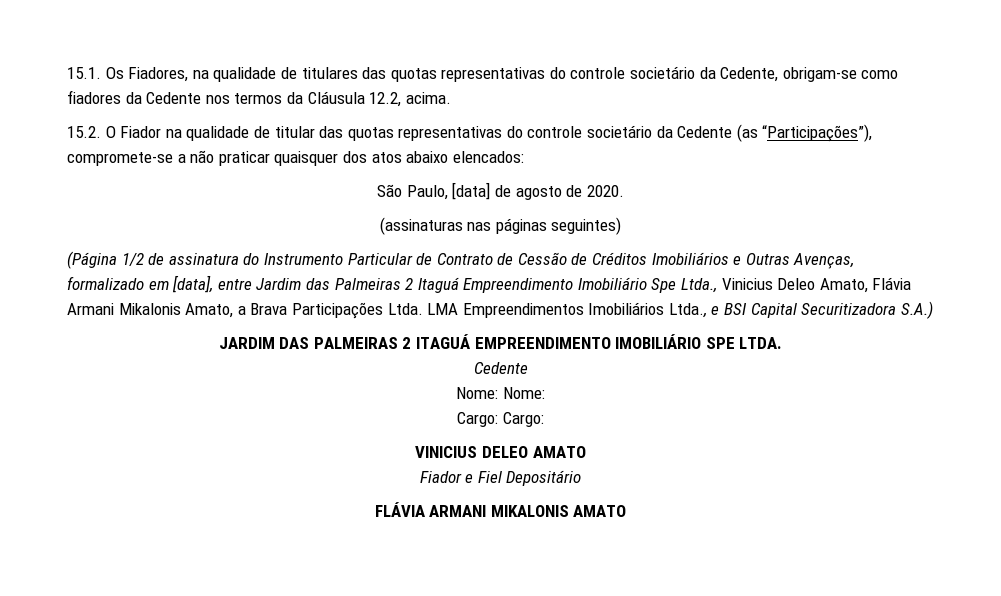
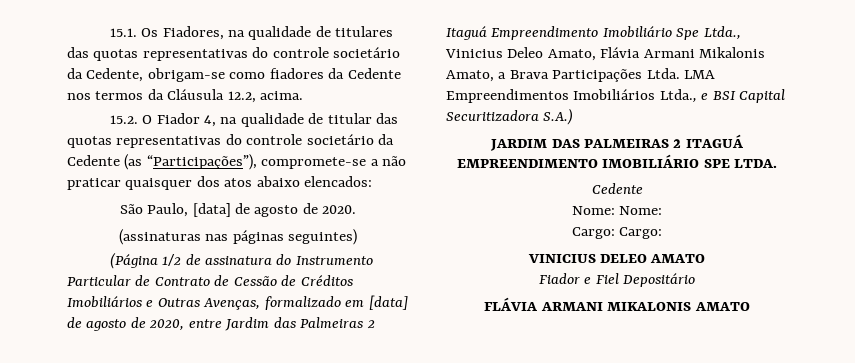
(162, 132) none -> [203,115,216,127] 4,
[172,275,214,293] [data], -> [368,295,408,310] [67,317,185,331] [data] de agosto de 2020,

